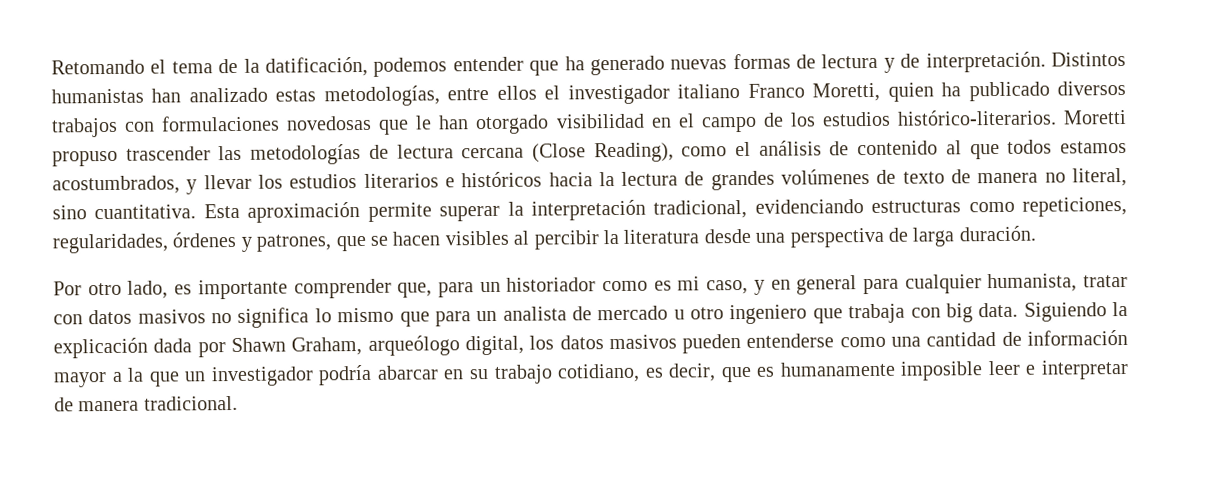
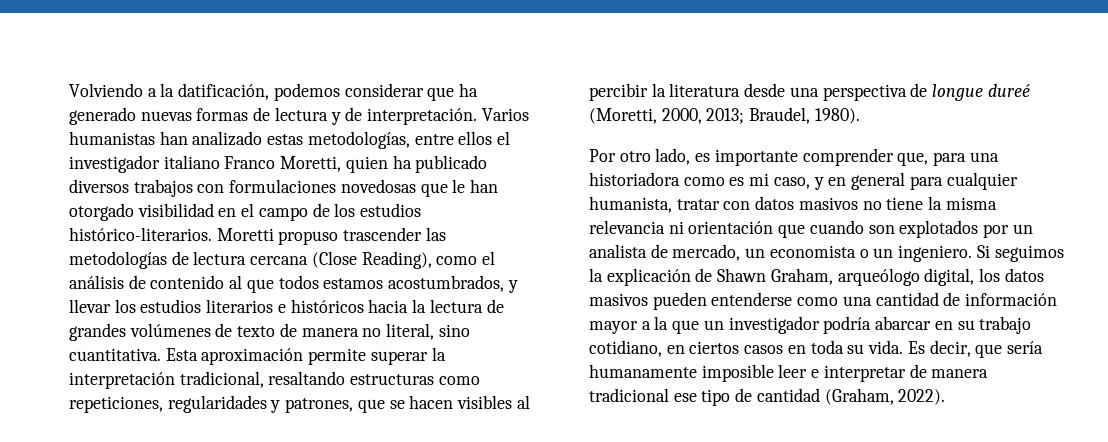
[51,58,239,75] Retomando el tema de -> [69,83,157,97] Volviendo a
[452,56,524,72] entender -> [344,83,424,97] considerar
[1051,51,1127,67] Distintos -> [481,108,529,121] Varios
[754,199,864,214] evidenciando -> [268,371,346,385] resaltando
[52,231,237,254] regularidades, órdenes -> [167,395,267,413] regularidades
[912,225,1036,247] larga duración. -> [932,84,1030,101] [589,107,860,124] longue dureé (Moretti, 2000, 2013; Braudel, 1980).
[479,277,597,293] un historiador -> [969,152,999,162] [589,172,680,186] una historiadora
[237,301,1129,328] [53,337,226,359] significa lo mismo que para un analista de mercado u otro ingeniero que trabaja con big data. Siguiendo la explicación dada por -> [886,196,997,210] [589,220,1033,238] [589,244,1064,262] [589,268,713,286] tiene la misma relevancia ni orientación que cuando son explotados por un analista de mercado, un economista o un ingeniero. Si seguimos la explicación de
[644,367,664,378] es -> [666,340,925,354] en ciertos casos en toda su vida. Es
[756,366,776,377] es -> [1006,341,1043,354] sería
[143,395,238,411] tradicional. -> [589,388,946,406] tradicional ese tipo de cantidad (Graham, 2022).

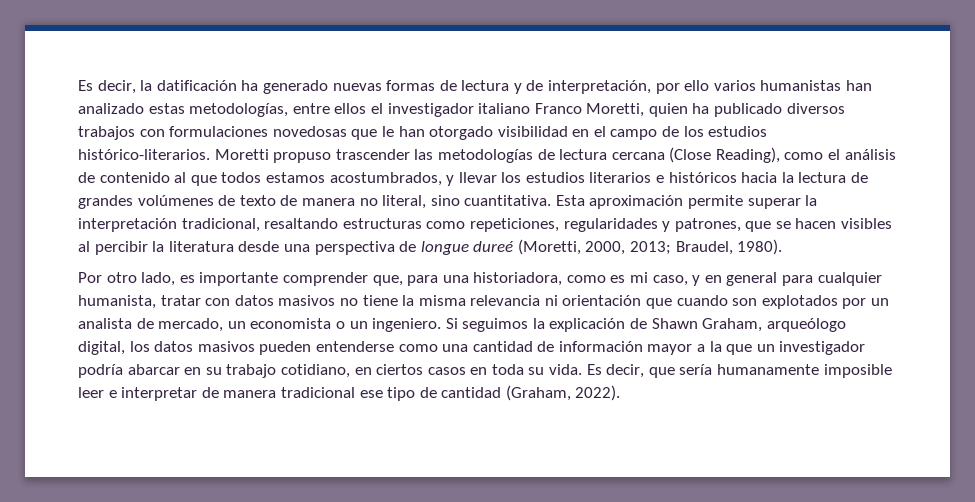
[69,83,455,101] Volviendo a la datificación, podemos considerar que -> [78,80,237,94] Es decir, la datificación
[367,108,529,125] interpretación. Varios -> [548,80,756,94] interpretación, por ello varios
[589,172,680,186] historiadora -> [473,272,563,286] historiadora,

